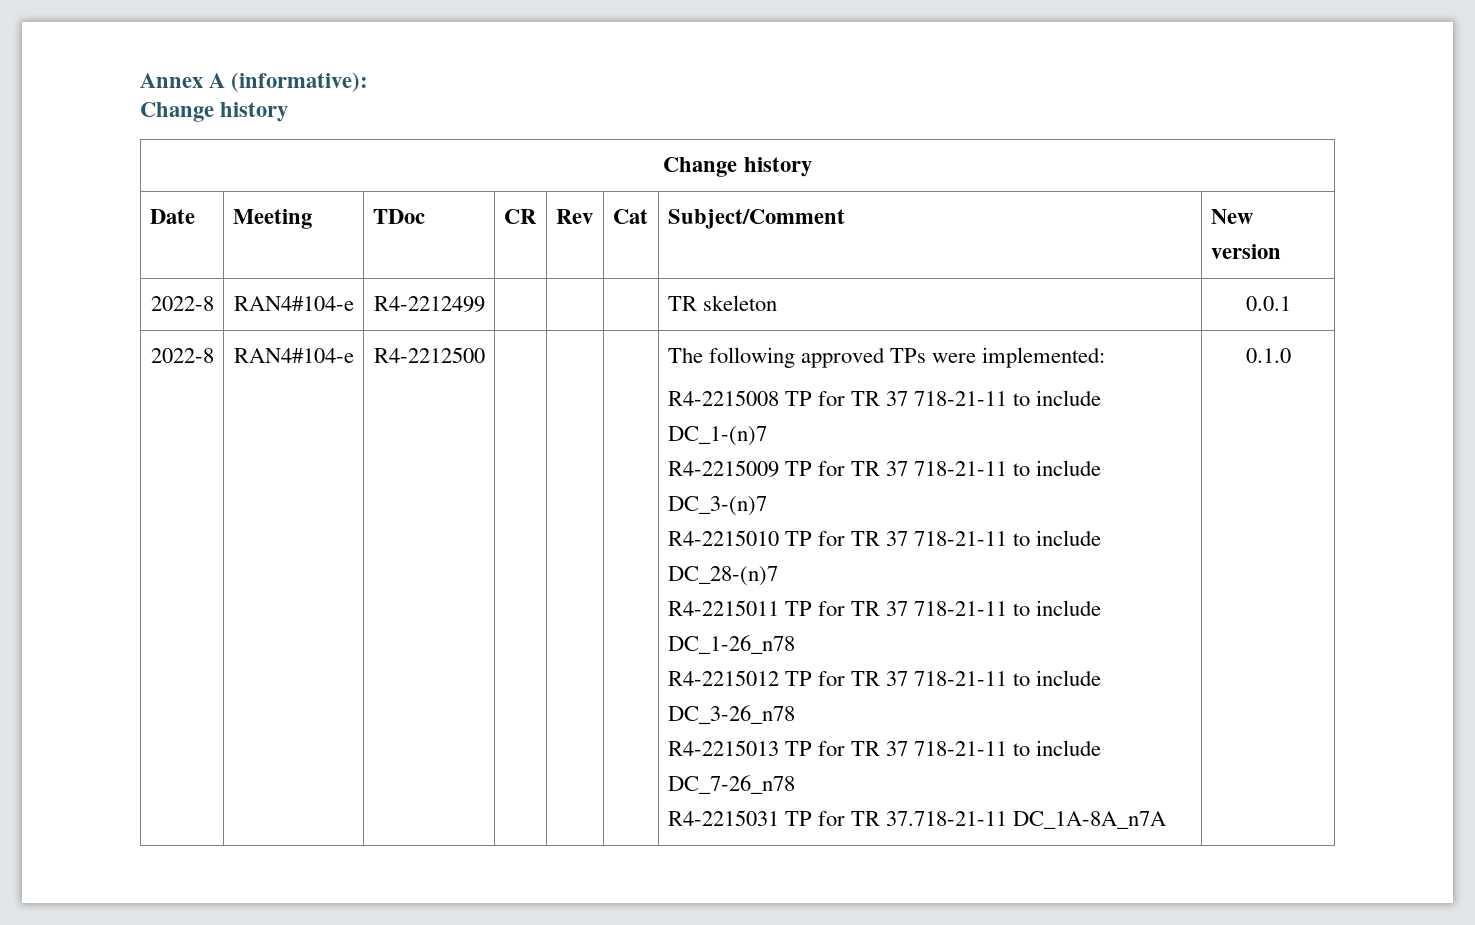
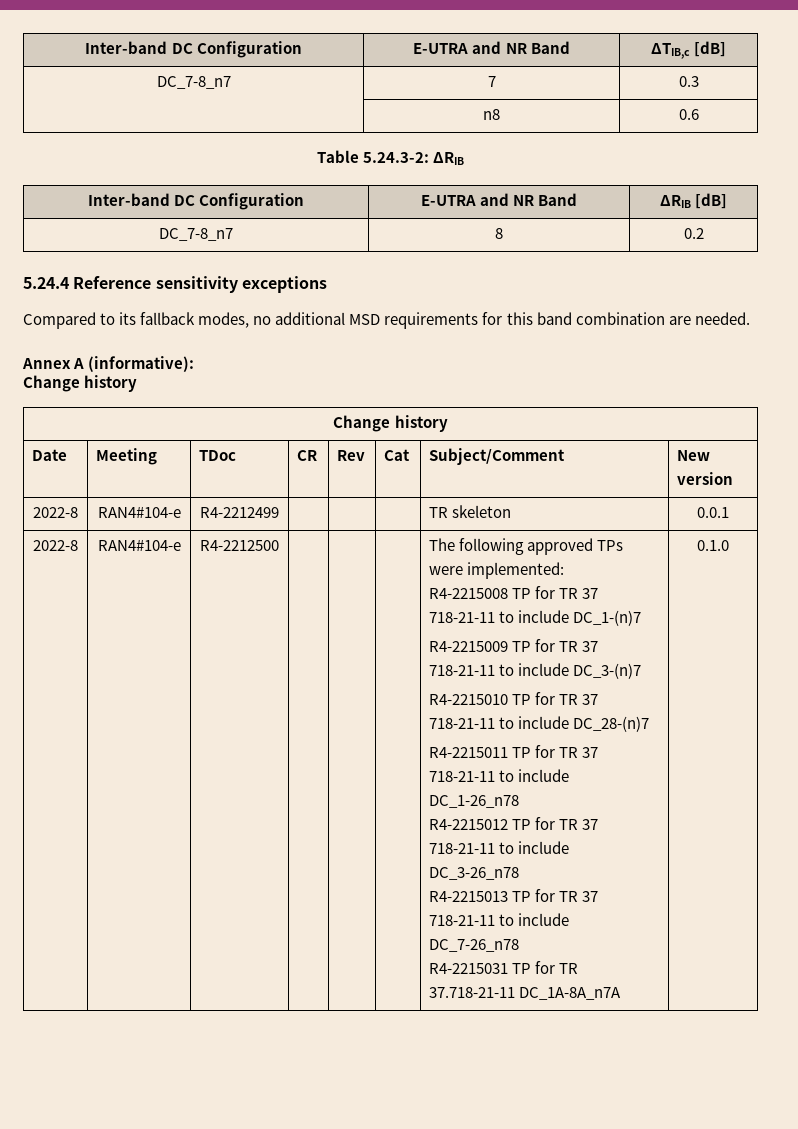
(140, 80) none -> [85,41,302,58] [413,41,570,54] [650,41,727,59] [156,76,231,89] [487,76,496,87] [678,76,699,87] [483,109,500,120] [678,109,699,120] [316,150,465,165] [87,193,305,210] [420,193,578,206] [659,193,728,209] [159,228,233,241] [495,228,503,239] [683,228,704,239] [23,276,327,293] [23,312,750,329] Inter-band DC Configuration | E-UTRA and NR Band | ΔTIB,c [dB] // DC_7-8_n7 | 7 | 0.3 // | n8 | 0.6 // Table 5.24.3-2: ΔRIB // Inter-band DC Configuration | E-UTRA and NR Band | ΔRIB [dB] // DC_7-8_n7 | 8 | 0.2 // 5.24.4 Reference sensitivity exceptions // Compared to its fallback modes, no additional MSD requirements for this band combination are needed. //

